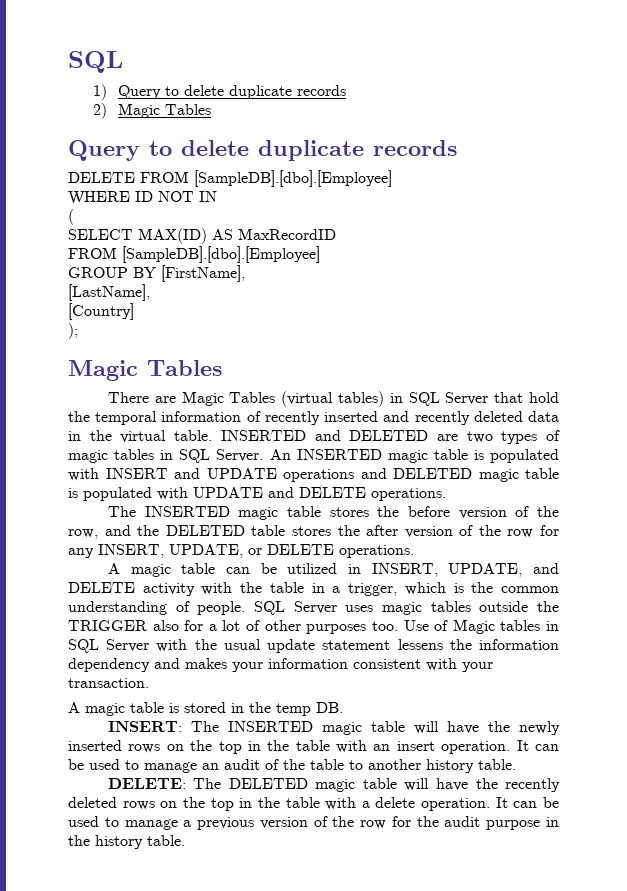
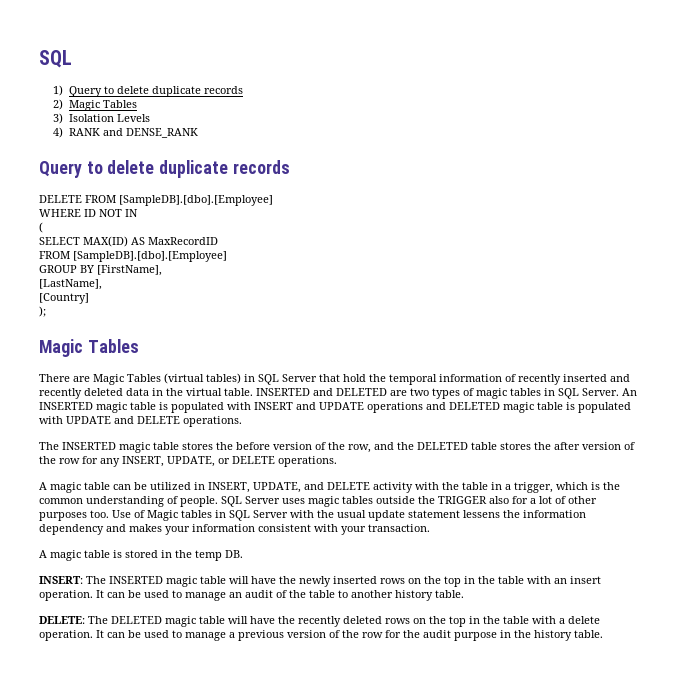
(211, 109) none -> [53,113,150,124] [53,127,198,138] // 3) Isolation Levels // 4) RANK and DENSE_RANK

